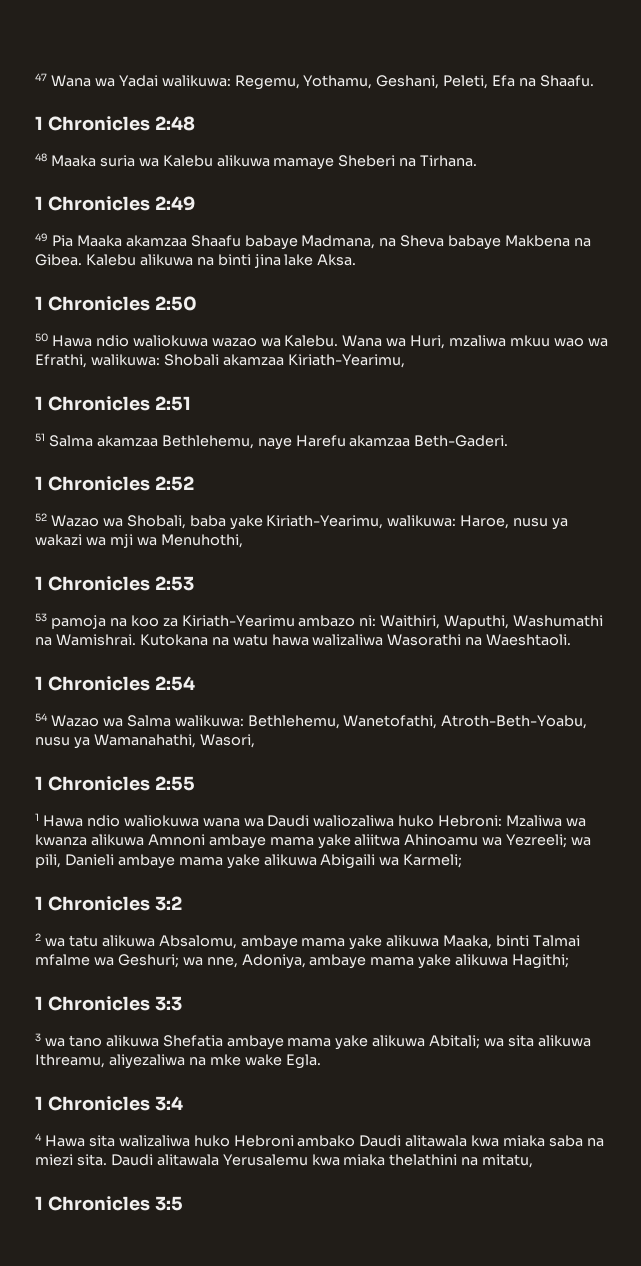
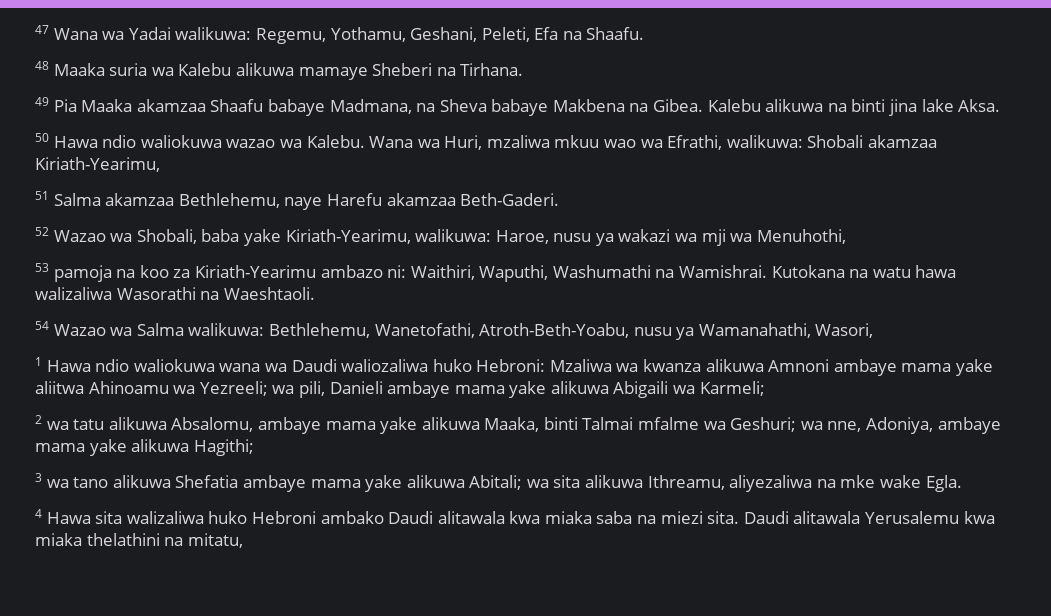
[35,116,195,131] // 1 Chronicles 2:48 -> (645, 33) none
[35,196,195,211] // 1 Chronicles 2:49 -> (524, 69) none
[35,296,197,311] // 1 Chronicles 2:50 -> (1001, 105) none
[35,396,191,411] // 1 Chronicles 2:51 -> (160, 164) none
[35,476,194,491] // 1 Chronicles 2:52 -> (560, 199) none
[35,576,194,591] // 1 Chronicles 2:53 -> (846, 236) none
[35,676,195,691] // 1 Chronicles 2:54 -> (315, 293) none
[35,776,195,791] // 1 Chronicles 2:55 -> (874, 330) none
[35,896,182,911] // 1 Chronicles 3:2 -> (765, 388) none
[35,996,182,1011] // 1 Chronicles 3:3 -> (254, 447) none
[35,1096,183,1111] // 1 Chronicles 3:4 -> (962, 483) none
[35,1196,183,1211] // 1 Chronicles 3:5 -> (243, 540) none

